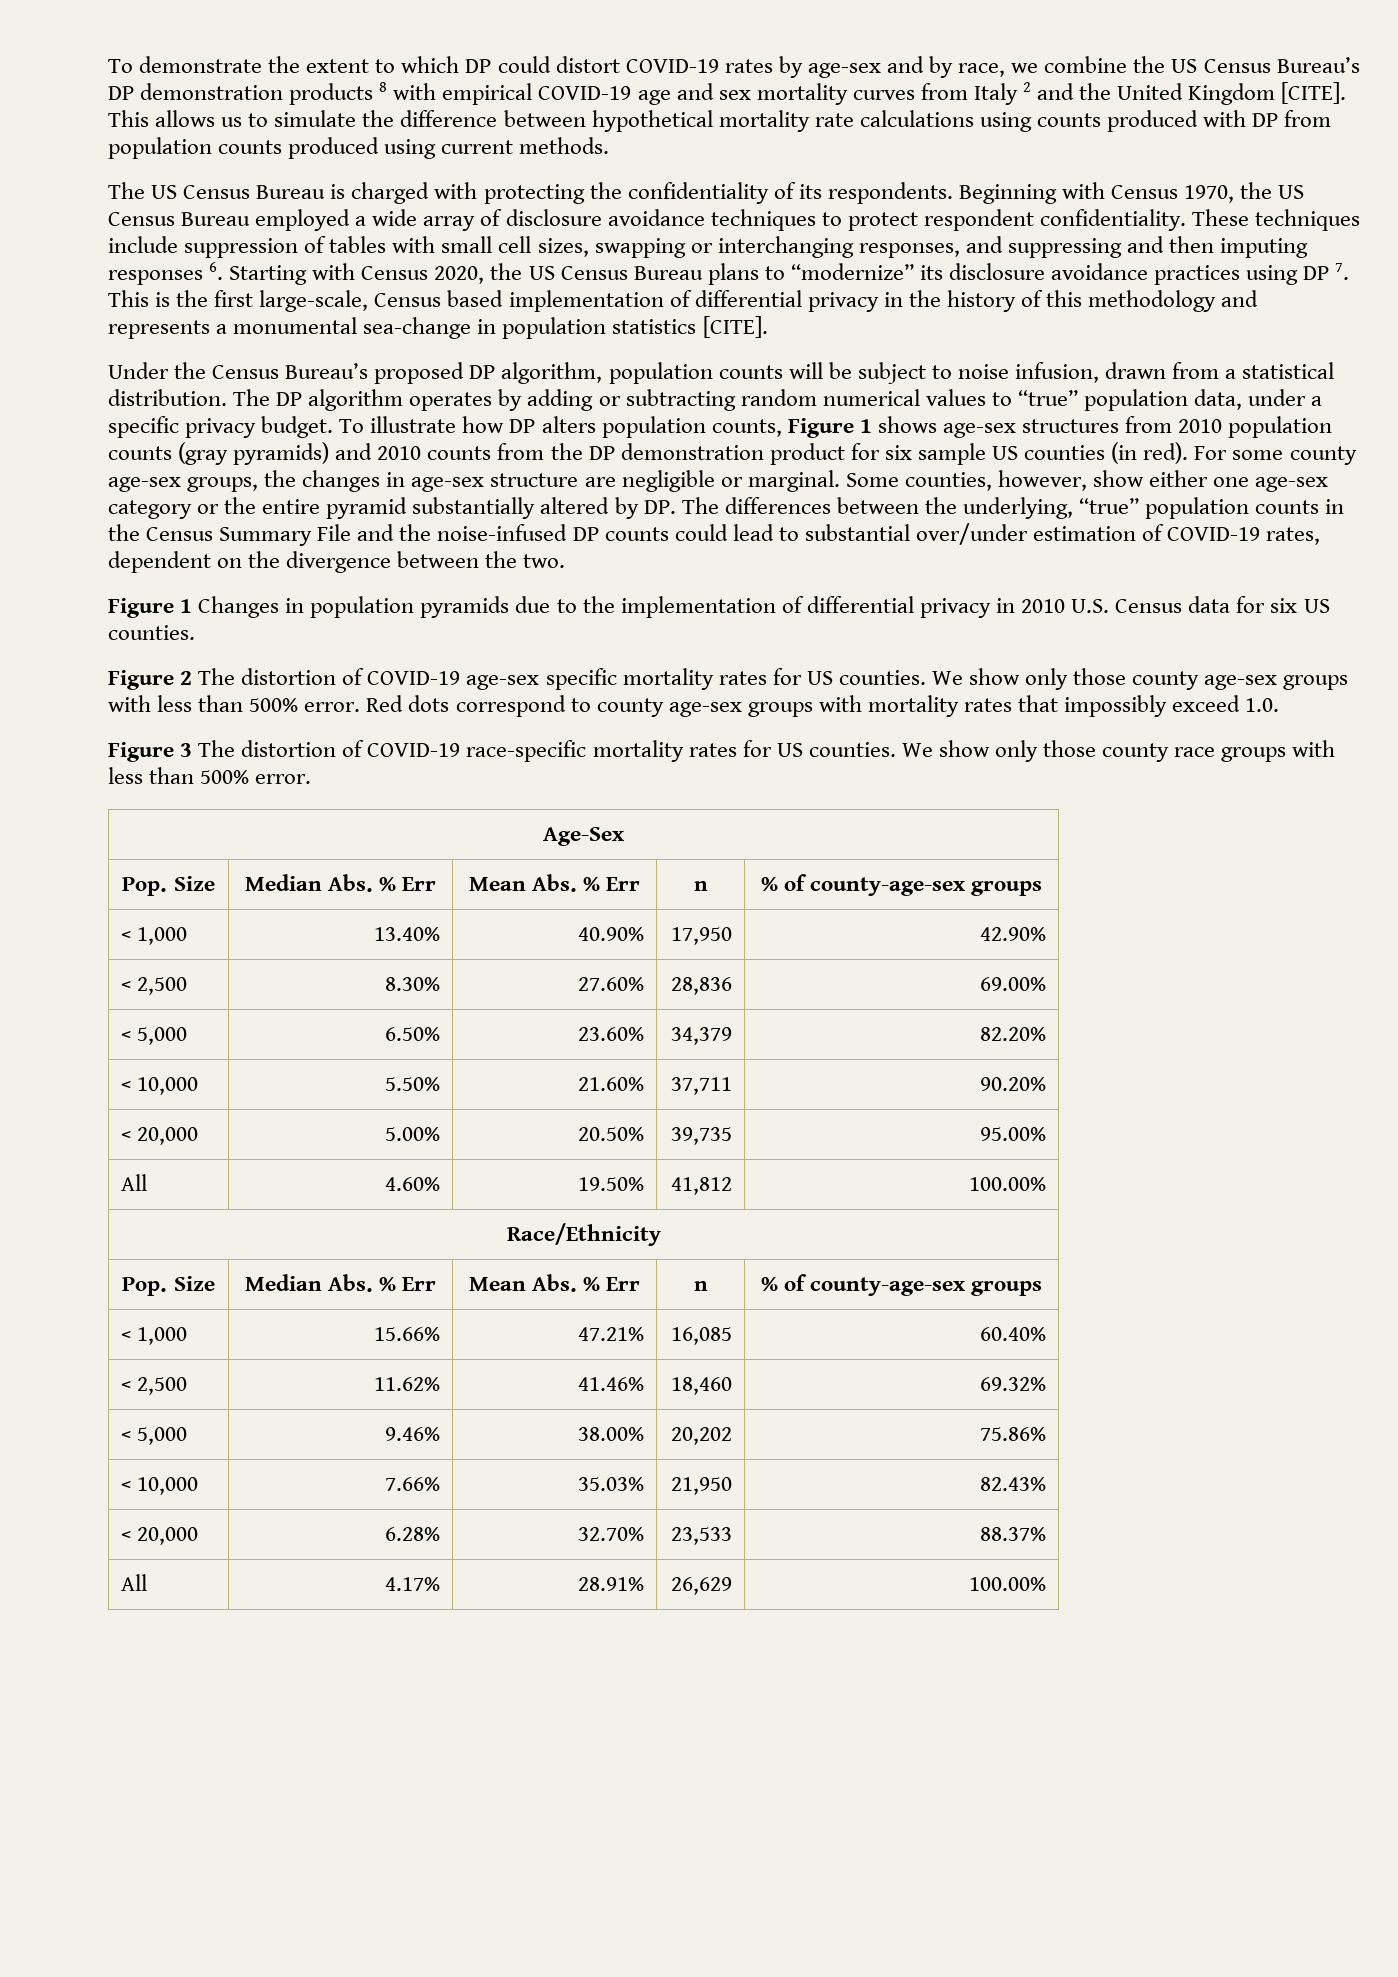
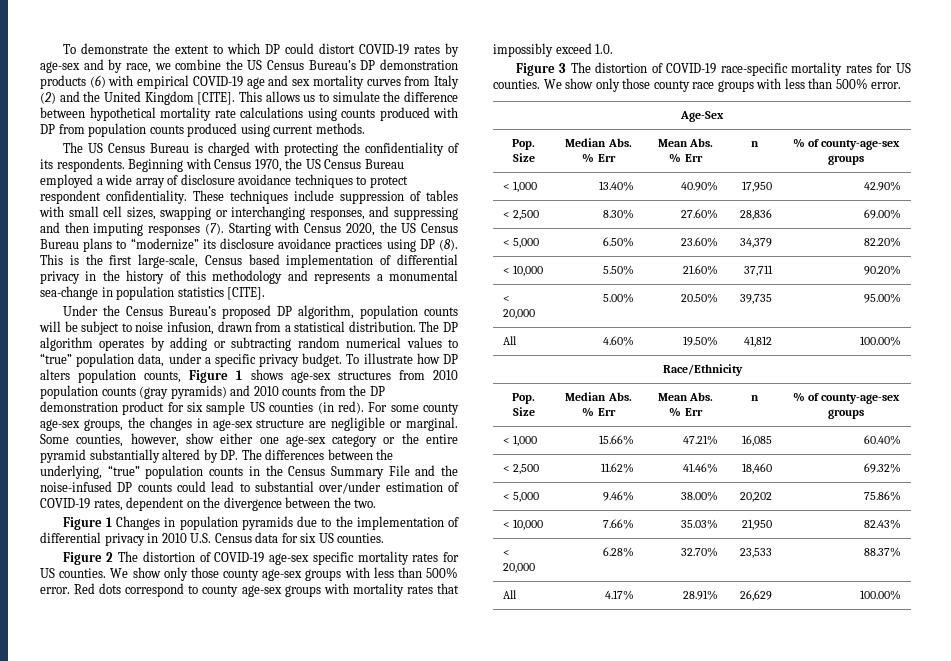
[379,82,388,92] 8 -> [89,75,106,88] (6)
[1023,82,1032,92] 2 -> [40,92,56,104] (2)
[209,262,224,280] 6. -> [204,223,224,235] (7).
[1335,263,1350,280] 7. -> [438,239,458,251] (8).

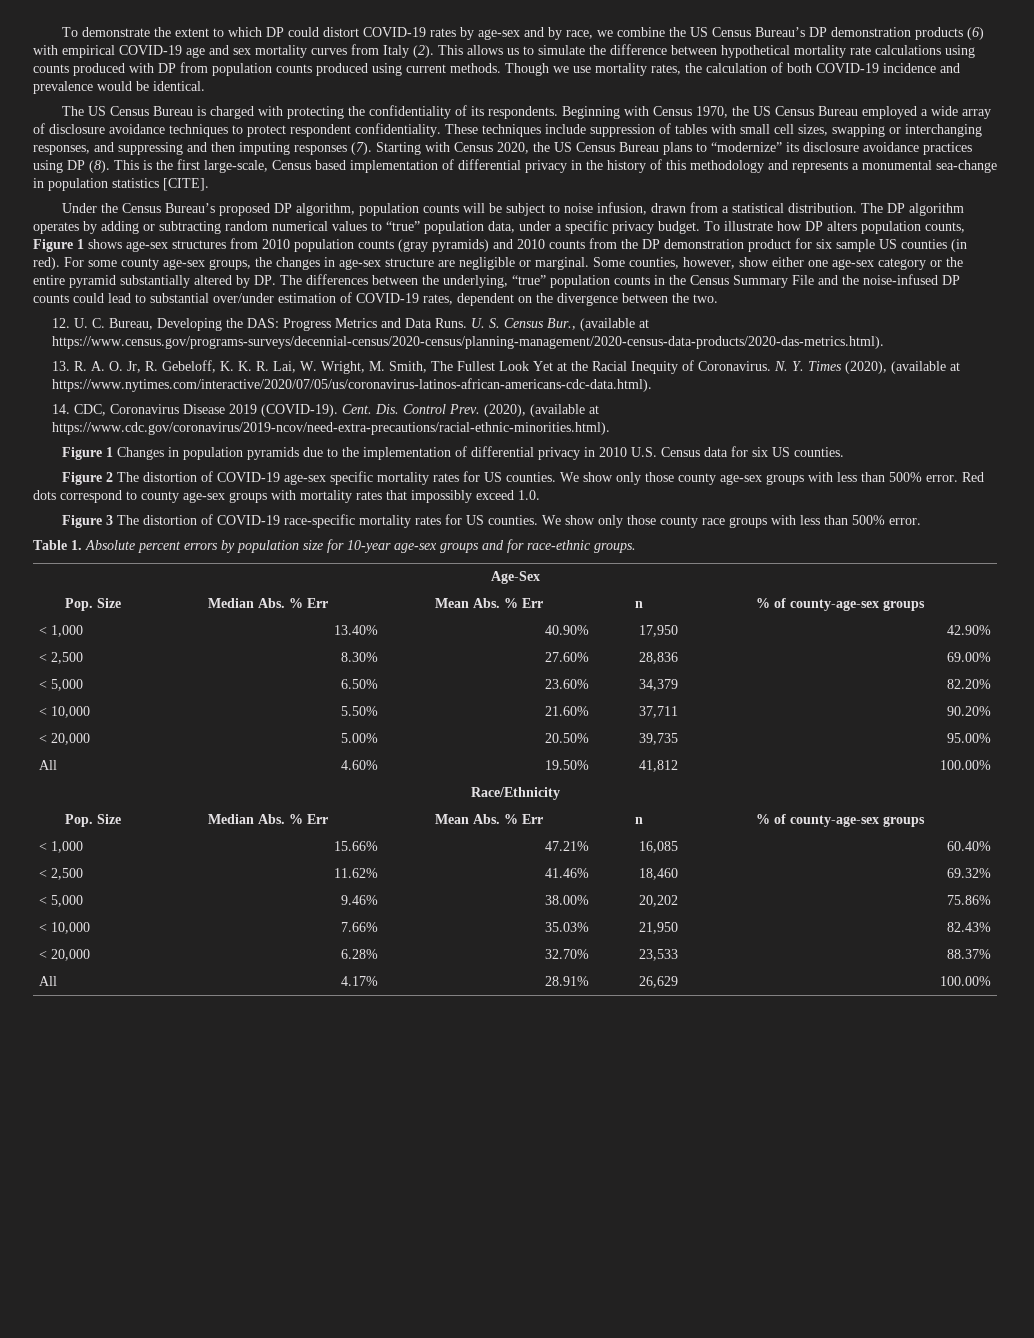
[40,91,236,105] (2) and the United Kingdom [CITE]. -> [413,45,434,58] (2).
(365, 128) none -> [505,62,960,76] [33,81,205,94] Though we use mortality rates, the calculation of both COVID-19 incidence and prevalence would be identical.
(377, 503) none -> [51,318,649,331] [51,336,884,349] [51,360,960,374] [51,378,652,392] [51,404,599,417] [51,422,610,435] // 12. U. C. Bureau, Developing the DAS: Progress Metrics and Data Runs. U. S. Census Bur., (available at https://www.census.gov/programs-surveys/decennial-census/2020-census/planning-management/2020-census-data-products/2020-das-metrics.html). // 13. R. A. O. Jr, R. Gebeloff, K. K. R. Lai, W. Wright, M. Smith, The Fullest Look Yet at the Racial Inequity of Coronavirus. N. Y. Times (2020), (available at https://www.nytimes.com/interactive/2020/07/05/us/coronavirus-latinos-african-americans-cdc-data.html). // 14. CDC, Coronavirus Disease 2019 (COVID-19). Cent. Dis. Control Prev. (2020), (available at https://www.cdc.gov/coronavirus/2019-ncov/need-extra-precautions/racial-ethnic-minorities.html).
(902, 85) none -> [33,539,636,553] // Table 1. Absolute percent errors by population size for 10-year age-sex groups and for race-ethnic groups.

